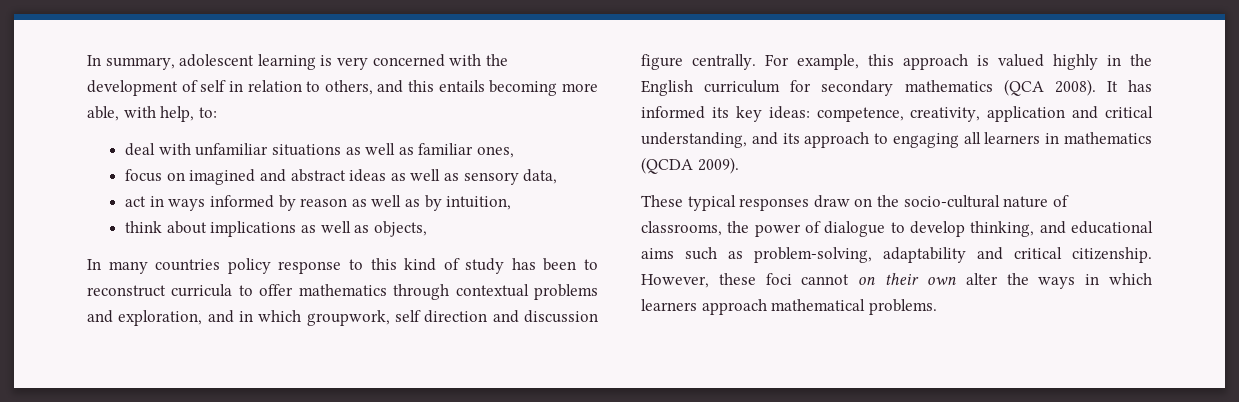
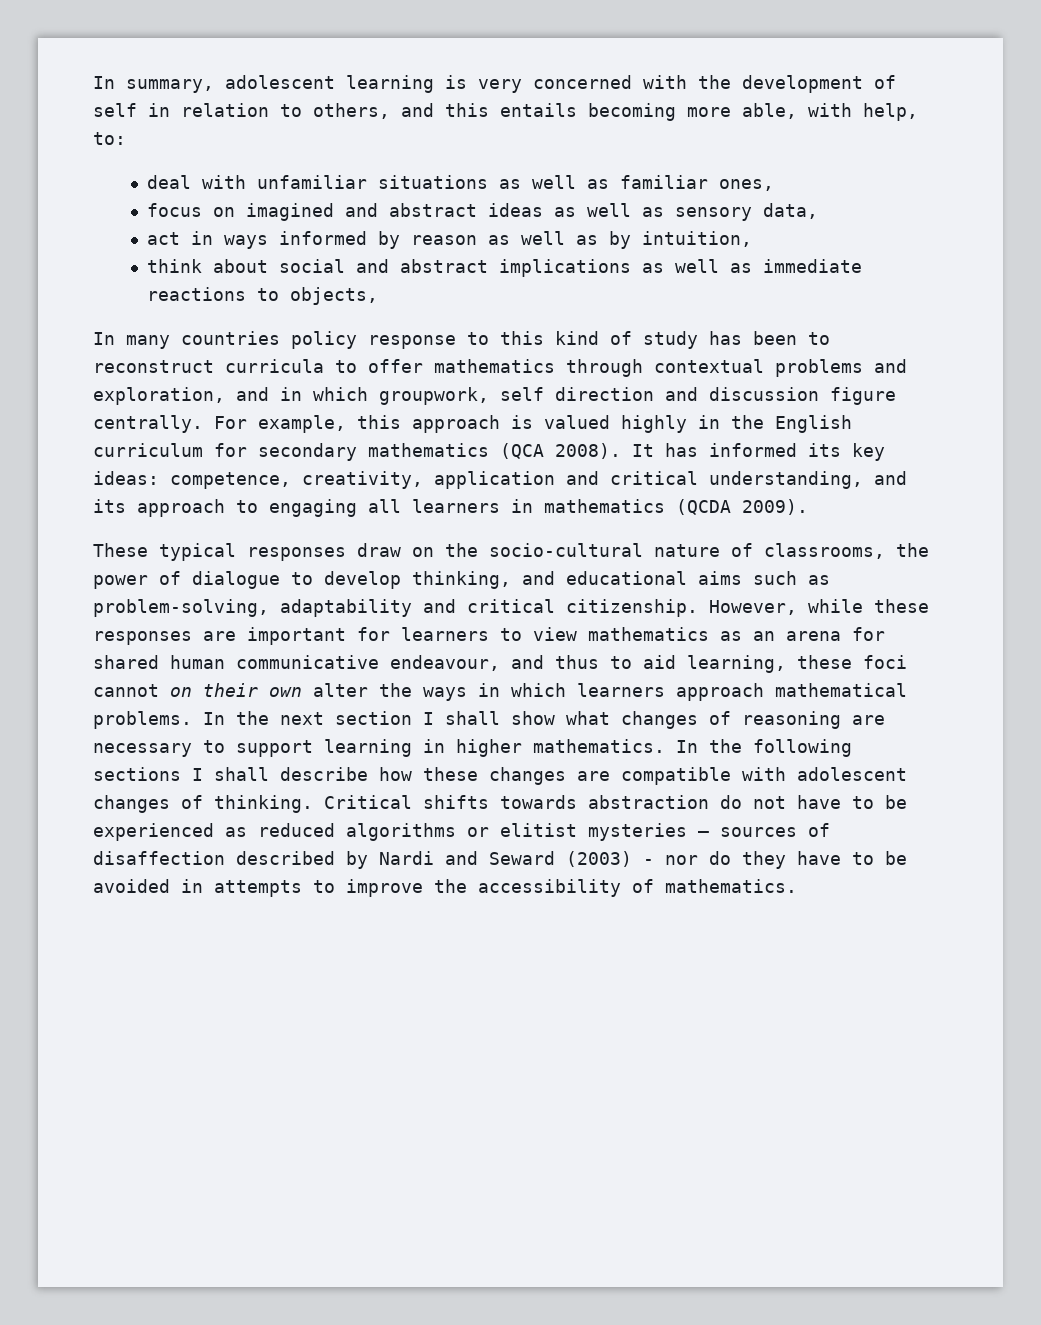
(207, 227) none -> [279,259,489,273] social and abstract
(370, 229) none -> [763,259,863,273] [147,287,280,301] immediate reactions to
(709, 281) none -> [808,599,929,613] [93,627,885,645] [93,655,786,673] while these responses are important for learners to view mathematics as an arena for shared human communicative endeavour, and thus to aid learning,
(937, 307) none -> [203,711,885,729] [93,739,852,757] [93,767,907,785] [93,795,907,813] [93,823,830,841] [93,851,907,869] [93,879,797,897] In the next section I shall show what changes of reasoning are necessary to support learning in higher mathematics. In the following sections I shall describe how these changes are compatible with adolescent changes of thinking. Critical shifts towards abstraction do not have to be experienced as reduced algorithms or elitist mysteries – sources of disaffection described by Nardi and Seward (2003) - nor do they have to be avoided in attempts to improve the accessibility of mathematics.

